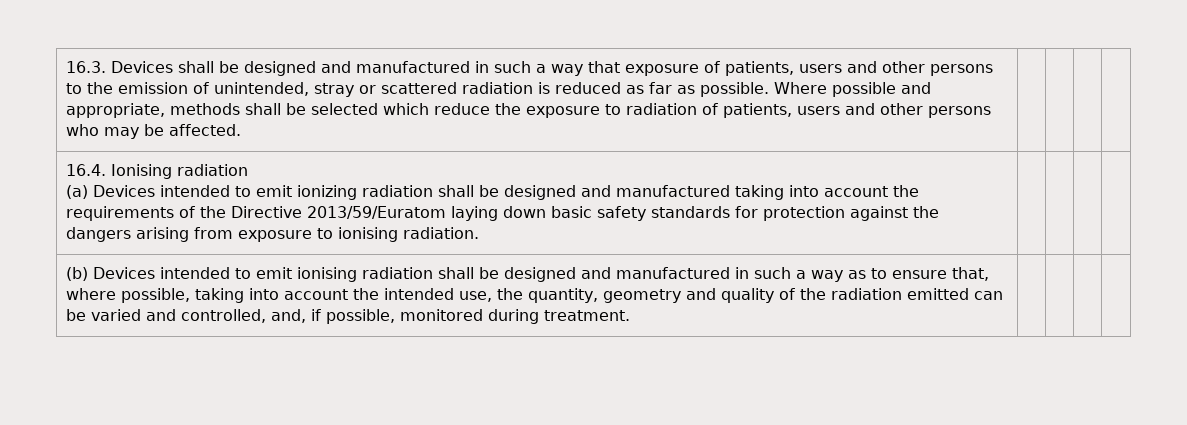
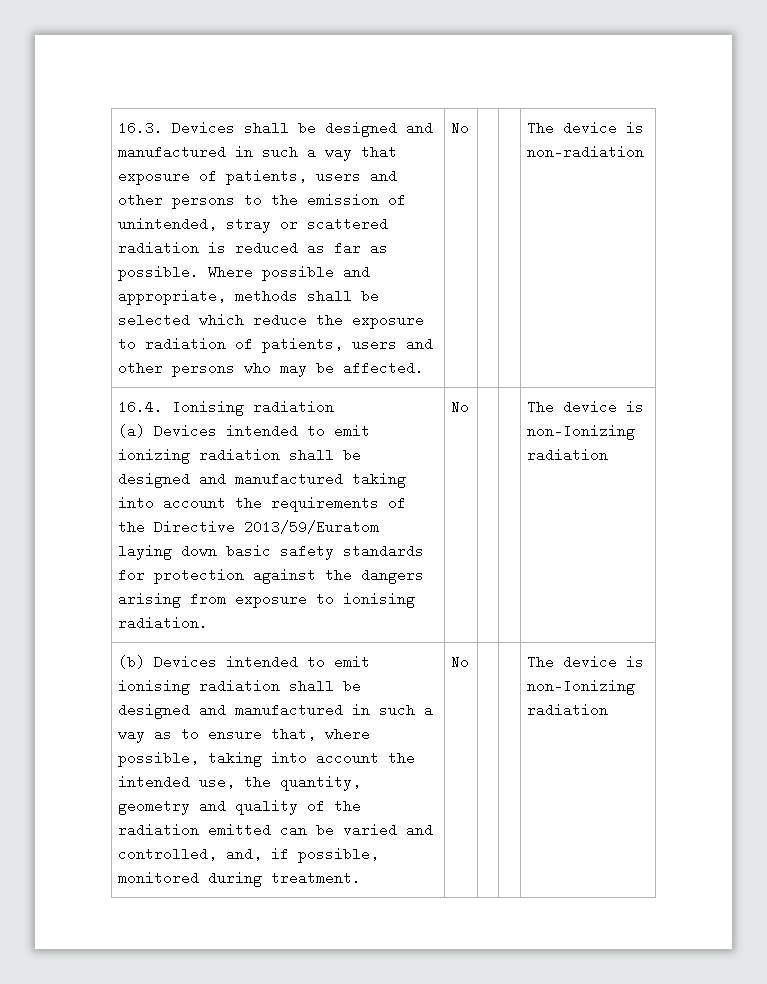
(241, 130) | | | -> [450,121,469,135] [526,121,644,135] [526,145,644,159] No | | | The device is non-radiation
(479, 233) | | | -> [450,400,469,414] [526,400,644,414] [526,424,635,440] [526,448,608,462] No | | | The device is non-Ionizing radiation
(630, 315) | | | -> [450,655,469,669] [526,655,644,669] [526,679,635,695] [526,703,608,717] No | | | The device is non-Ionizing radiation

